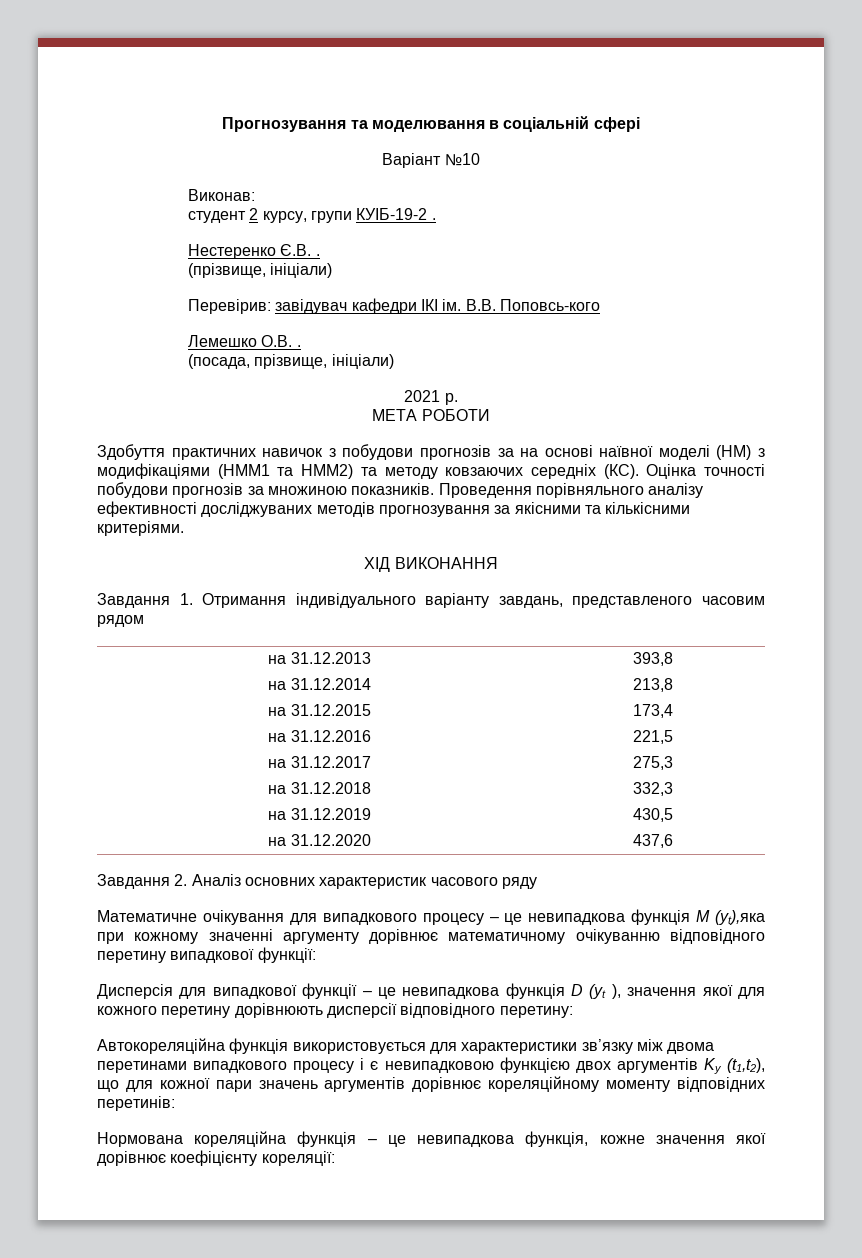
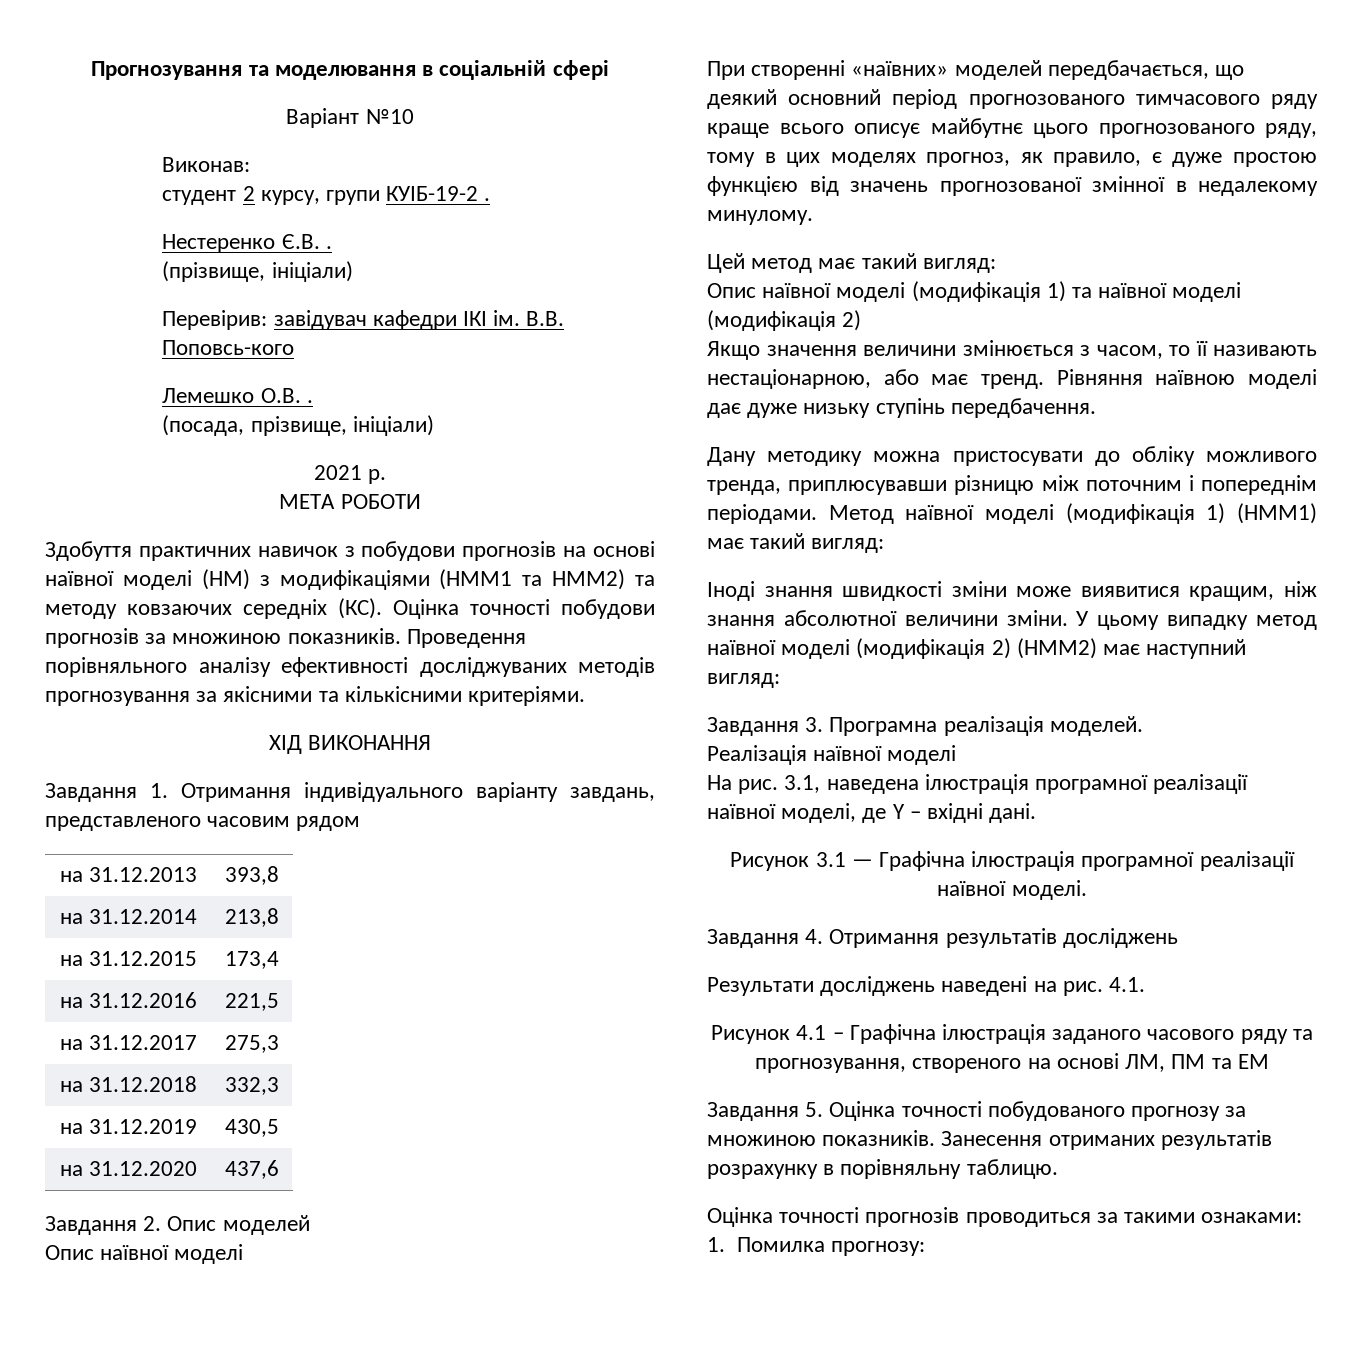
[497,448,514,457] за -> (557, 551) none
[191,874,537,889] [97,909,766,925] [97,929,765,944] [97,947,316,963] [97,983,765,999] [97,1003,573,1018] [97,1038,715,1054] [97,1057,766,1074] [97,1076,766,1092] [97,1096,175,1111] [97,1131,766,1147] [97,1150,335,1166] Аналіз основних характеристик часового ряду // Математичне очікування для випадкового процесу – це невипадкова функція M (yt),яка при кожному значенні аргументу дорівнює математичному очікуванню відповідного перетину випадкової функції: // Дисперсія для випадкової функції – це невипадкова функція D (yt ), значення якої для кожного перетину дорівнюють дисперсії відповідного перетину: // Автокореляційна функція використовується для характеристики зв’язку між двома перетинами випадкового процесу і є невипадковою функцією двох аргументів Ky (t1,t2), що для кожної пари значень аргументів дорівнює кореляційному моменту відповідних перетинів: // Нормована кореляційна функція – це невипадкова функція, кожне значення якої дорівнює коефіцієнту кореляції: -> [167,1215,310,1235] [45,1244,244,1264] [707,60,1245,80] [707,89,1318,109] [707,118,1317,138] [707,152,1317,167] [707,176,1318,196] [707,210,813,225] [707,253,996,273] [707,281,1242,302] [707,310,862,331] [707,340,1317,360] [707,369,1317,389] [707,398,1096,418] [707,446,1317,466] [707,475,1317,495] [707,503,1317,524] [707,533,885,553] [707,581,1317,601] [707,610,1317,630] [707,638,1247,659] [707,673,780,688] [707,716,1143,736] [707,745,957,765] [707,774,1249,794] [707,803,1037,823] [730,851,1295,871] [937,880,1087,900] [707,928,1178,948] [707,976,1146,996] [711,1024,1313,1044] [755,1053,1269,1073] [707,1101,1247,1121] [707,1130,1272,1150] [707,1159,1058,1179] [707,1207,1303,1227] [707,1237,925,1256] Опис моделей // Опис наївної моделі // При створенні «наївних» моделей передбачається, що деякий основний період прогнозованого тимчасового ряду краще всього описує майбутнє цього прогнозованого ряду, тому в цих моделях прогноз, як правило, є дуже простою функцією від значень прогнозованої змінної в недалекому минулому. // Цей метод має такий вигляд: // Опис наївної моделі (модифікація 1) та наївної моделі (модифікація 2) // Якщо значення величини змінюється з часом, то її називають нестаціонарною, або має тренд. Рівняння наївною моделі дає дуже низьку ступінь передбачення. // Дану методику можна пристосувати до обліку можливого тренда, приплюсувавши різницю між поточним і попереднім періодами. Метод наївної моделі (модифікація 1) (НММ1) має такий вигляд: // Іноді знання швидкості зміни може виявитися кращим, ніж знання абсолютної величини зміни. У цьому випадку метод наївної моделі (модифікація 2) (НММ2) має наступний вигляд: // Завдання 3. Програмна реалізація моделей. // Реалізація наївної моделі // На рис. 3.1, наведена ілюстрація програмної реалізації наївної моделі, де Y – вхідні дані. // Рисунок 3.1 — Графічна ілюстрація програмної реалізації наївної моделі. // Завдання 4. Отримання результатів досліджень // Результати досліджень наведені на рис. 4.1. // Рисунок 4.1 – Графічна ілюстрація заданого часового ряду та прогнозування, створеного на основі ЛМ, ПМ та ЕМ // Завдання 5. Оцінка точності побудованого прогнозу за множиною показників. Занесення отриманих результатів розрахунку в порівняльну таблицю. // Оцінка точності прогнозів проводиться за такими ознаками: // 1. Помилка прогнозу:

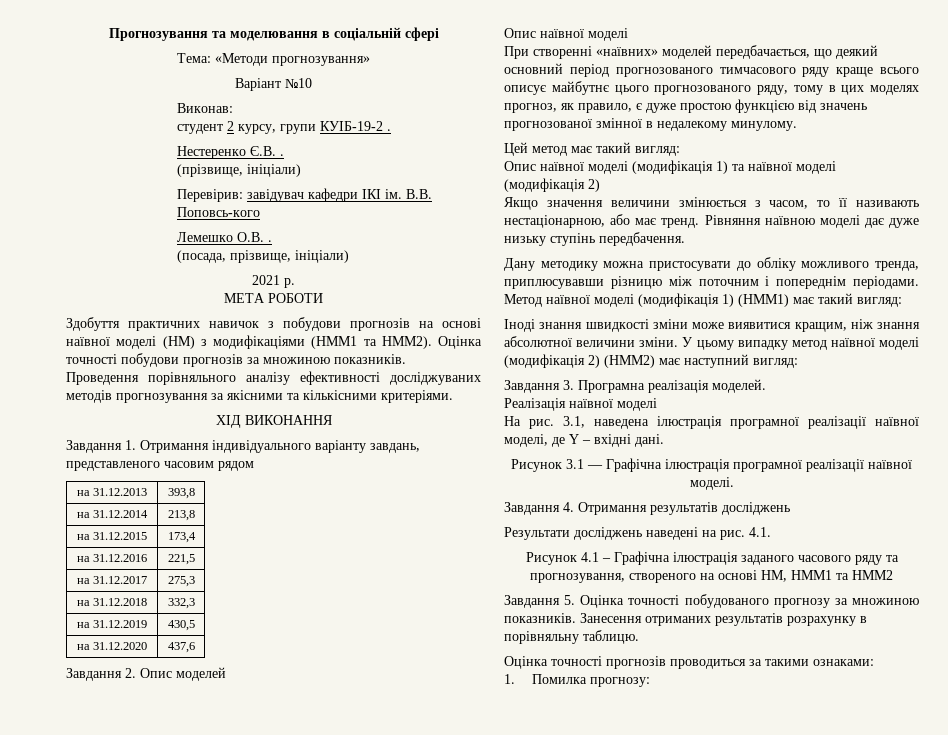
(609, 70) none -> [177,53,370,66] // Тема: «Методи прогнозування»
[552,569,655,590] [45,598,382,619] НММ2) та методу ковзаючих середніх (КС). -> [381,336,432,349] НММ2).
[1125,1054,1269,1072] ЛМ, ПМ та ЕМ -> [761,570,893,582] НМ, НММ1 та НММ2

